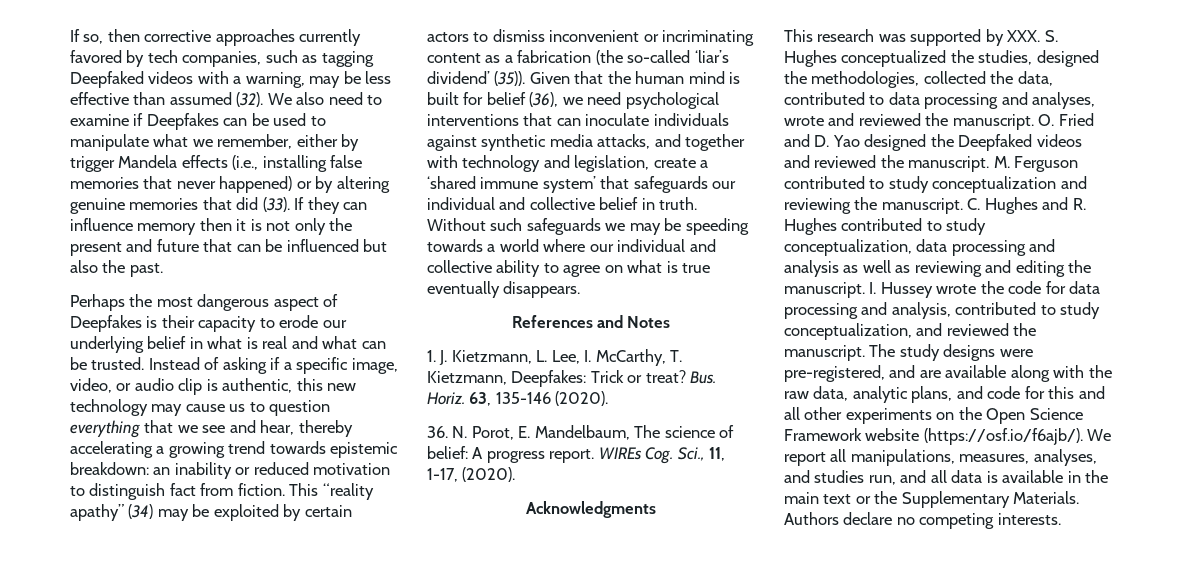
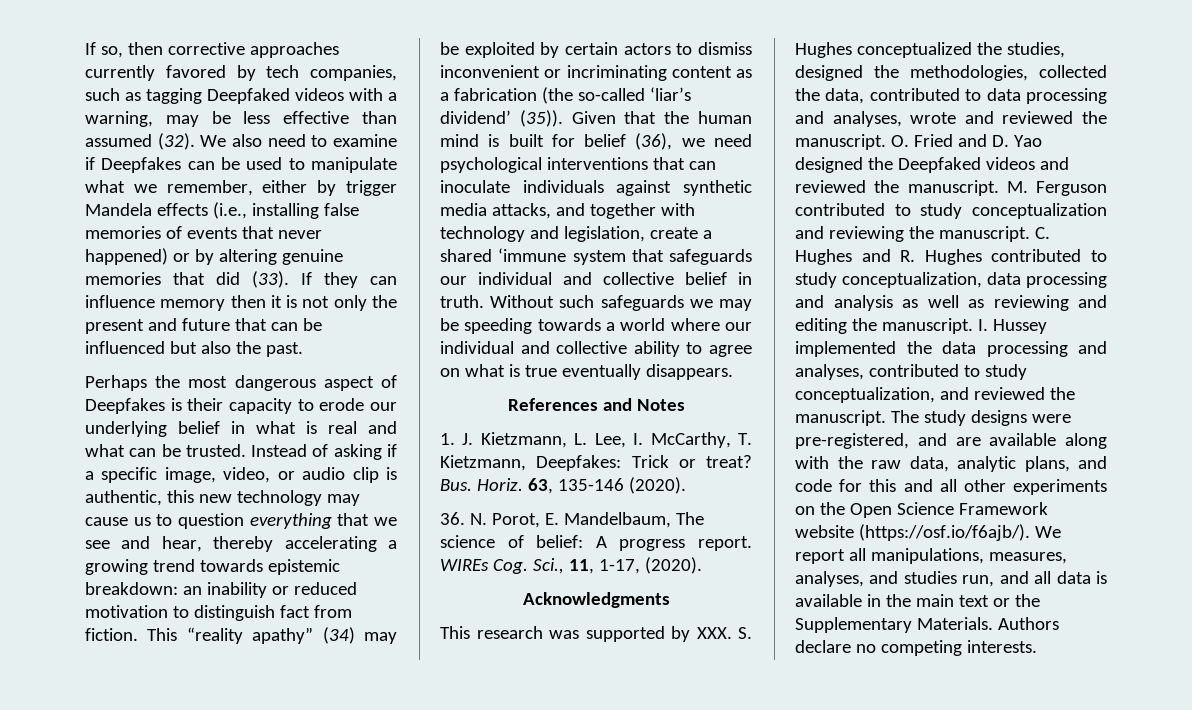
(139, 183) none -> [165,226,237,239] of events
[427,176,596,193] ‘shared immune system’ -> [440,248,626,265] shared ‘immune system
[936,281,1101,294] [784,302,951,319] wrote the code for data processing and analysis, -> [795,341,1107,357] [795,364,864,380] implemented the data processing and analyses,

